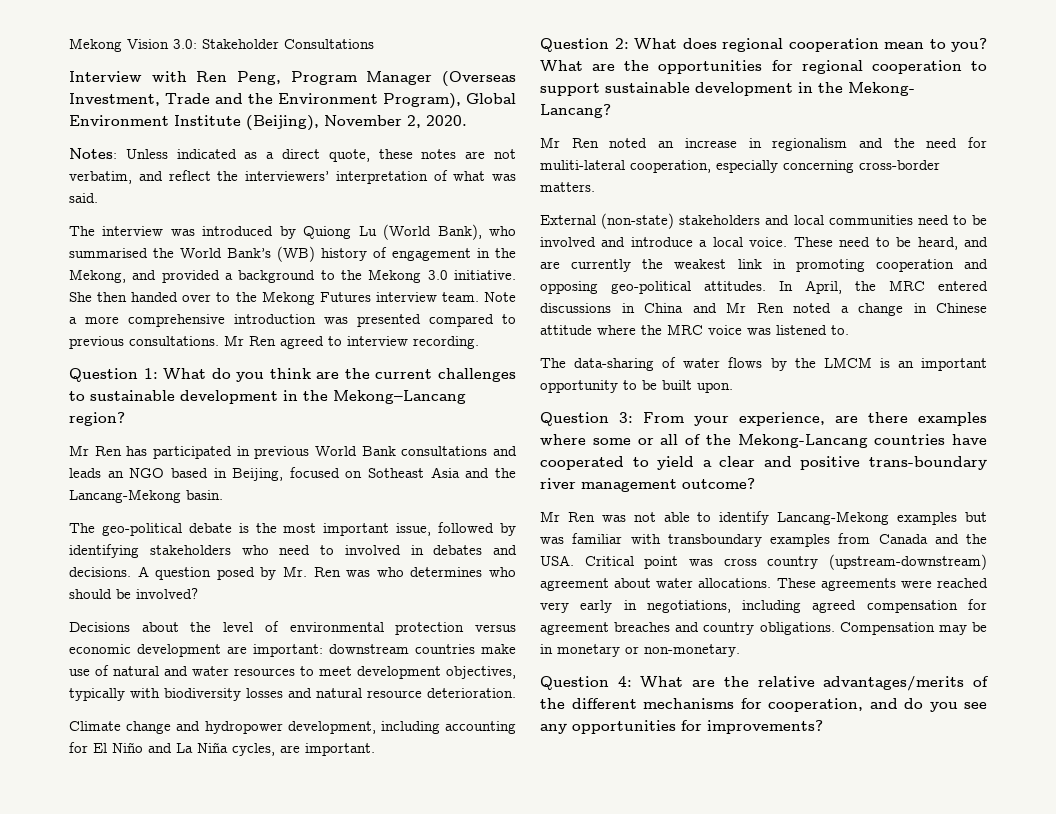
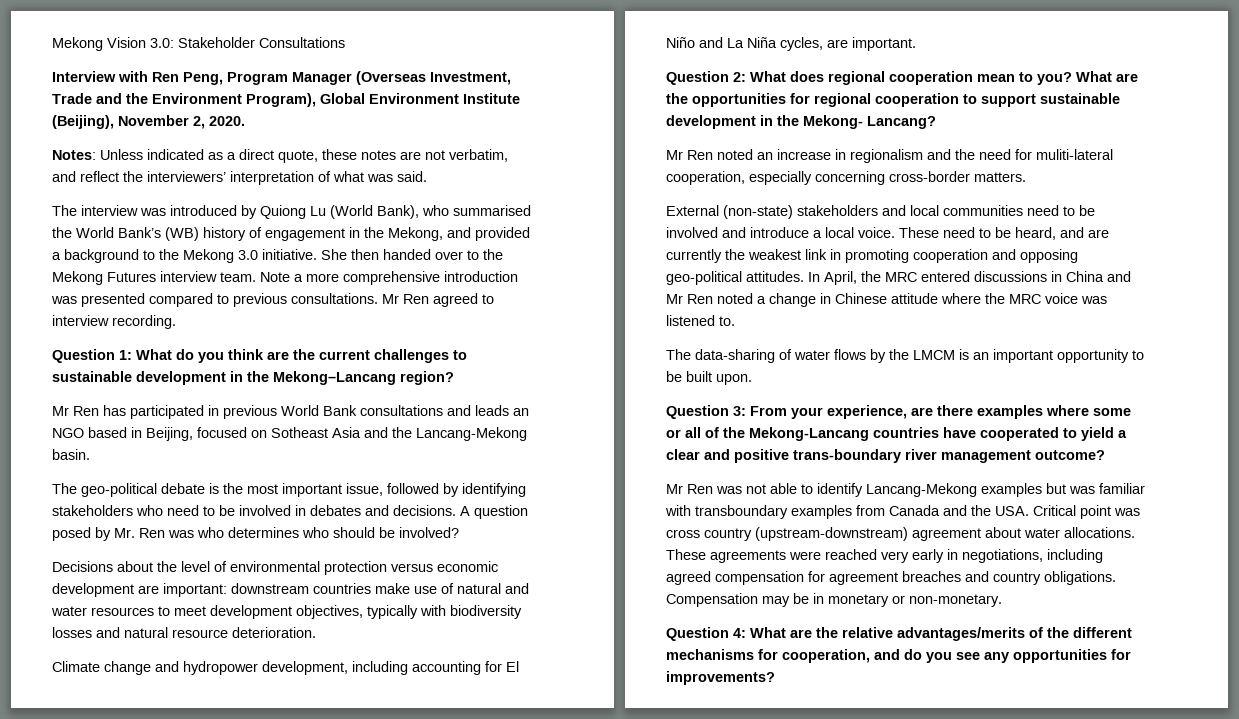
(334, 550) none -> [219,505,235,516] be

